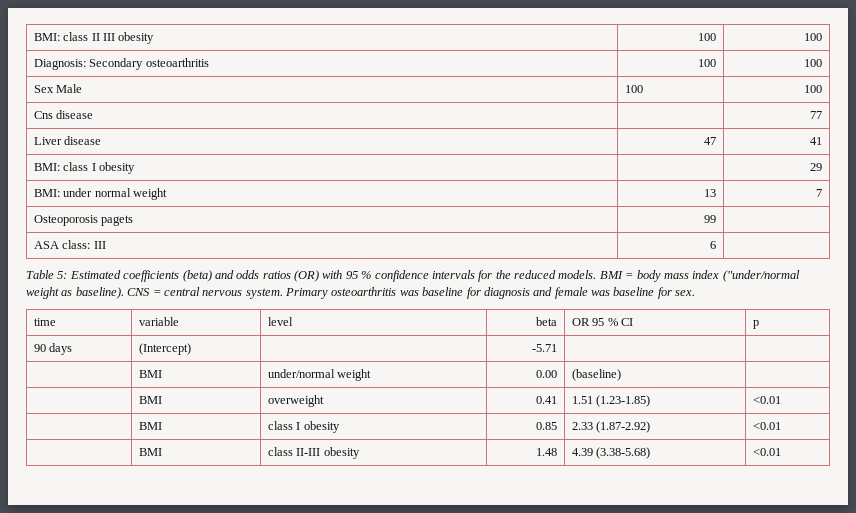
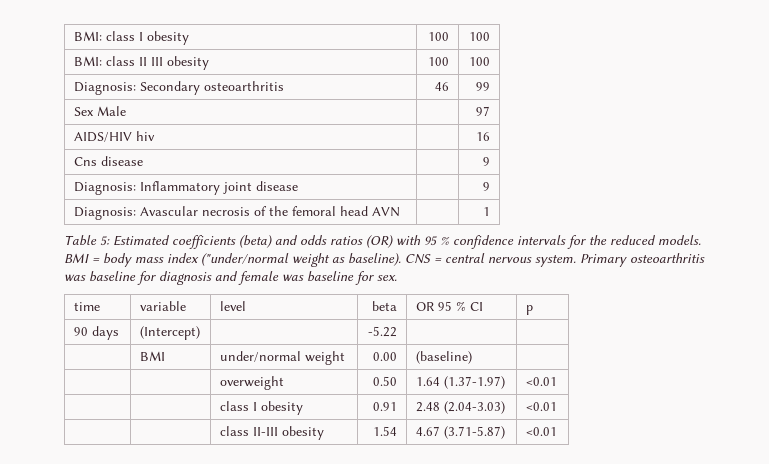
[33,32,89,41] BMI: class -> [73,31,189,45] [428,32,450,41] [469,32,491,41] [73,56,135,66] BMI: class I obesity | 100 | 100 // BMI: class
[698,59,717,67] [804,59,823,67] 100 | 100 -> [435,82,450,91] [476,82,491,91] 46 | 99
[624,85,643,93] [804,85,823,93] [33,110,94,119] [810,111,823,119] [33,136,102,145] [704,137,717,145] [810,137,823,145] [33,162,135,174] [810,163,823,171] [33,188,167,200] [704,189,717,197] [816,189,823,197] [33,215,134,226] [704,215,717,223] [33,240,106,249] [710,241,717,249] 100 | 100 // Cns disease | | 77 // Liver disease | 47 | 41 // BMI: class I obesity | | 29 // BMI: under normal weight | 13 | 7 // Osteoporosis pagets | 99 | // ASA class: III | 6 | -> [476,106,491,116] [73,131,155,142] [476,132,491,141] [73,156,143,166] [483,157,491,166] [73,181,298,195] [483,182,491,191] [73,206,400,220] [483,207,491,216] | 97 // AIDS/HIV hiv | | 16 // Cns disease | | 9 // Diagnosis: Inflammatory joint disease | | 9 // Diagnosis: Avascular necrosis of the femoral head AVN | | 1
[532,344,558,352] -5.71 -> [368,326,398,337] -5.22
[138,396,162,404] BMI -> (472, 357) none
[536,396,558,404] [571,395,651,407] [752,396,781,404] [138,422,162,430] [267,421,340,433] [536,422,558,430] [571,421,651,433] [752,422,781,430] [138,448,162,456] 0.41 | 1.51 (1.23-1.85) | <0.01 // | BMI | class I obesity | 0.85 | 2.33 (1.87-2.92) | <0.01 // | BMI -> [373,376,398,386] [415,376,505,389] [525,377,557,386] [219,401,303,415] [373,402,398,411] [415,401,505,414] [525,402,557,411] 0.50 | 1.64 (1.37-1.97) | <0.01 // | | class I obesity | 0.91 | 2.48 (2.04-3.03) | <0.01 // |
[536,448,558,456] [571,447,651,459] 1.48 | 4.39 (3.38-5.68) -> [373,426,398,436] [415,426,505,439] 1.54 | 4.67 (3.71-5.87)

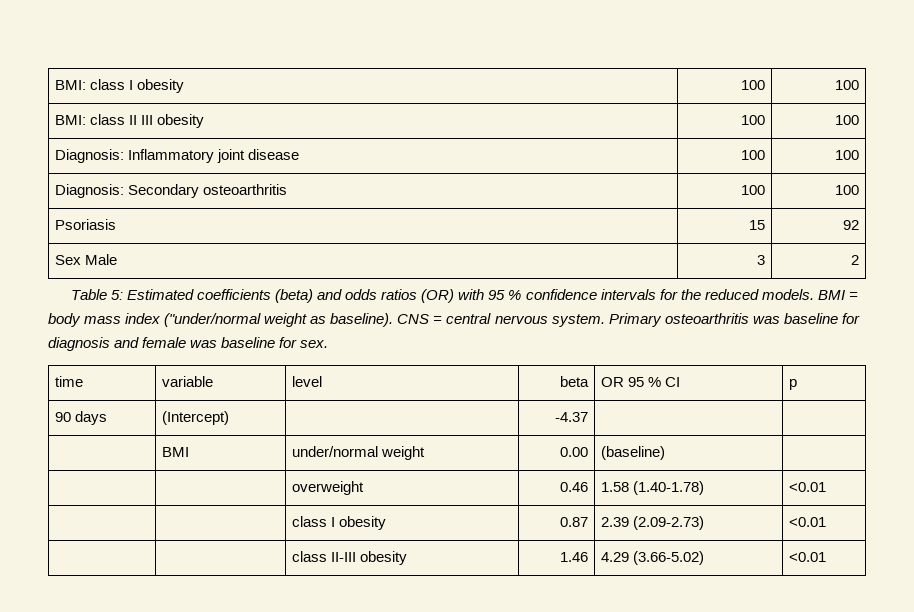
[139,81,284,95] [435,82,450,91] [476,82,491,91] [73,106,126,116] [476,106,491,116] [73,131,155,142] [476,132,491,141] [73,156,143,166] [483,157,491,166] [73,181,298,195] [483,182,491,191] [73,206,400,220] [483,207,491,216] Secondary osteoarthritis | 46 | 99 // Sex Male | | 97 // AIDS/HIV hiv | | 16 // Cns disease | | 9 // Diagnosis: Inflammatory joint disease | | 9 // Diagnosis: Avascular necrosis of the femoral head AVN | | 1 -> [128,149,300,163] [740,150,765,160] [834,150,859,160] [55,184,288,198] [740,185,765,195] [834,185,859,195] [55,219,117,230] [748,220,765,230] [842,220,859,230] [55,254,118,265] [756,255,765,265] [850,255,859,265] Inflammatory joint disease | 100 | 100 // Diagnosis: Secondary osteoarthritis | 100 | 100 // Psoriasis | 15 | 92 // Sex Male | 3 | 2
[368,326,398,337] -5.22 -> [554,412,588,422] -4.37
[373,376,398,386] [415,376,505,389] 0.50 | 1.64 (1.37-1.97) -> [559,482,588,492] [601,481,705,495] 0.46 | 1.58 (1.40-1.78)
[373,402,398,411] [415,401,505,414] 0.91 | 2.48 (2.04-3.03) -> [559,517,588,527] [601,516,705,530] 0.87 | 2.39 (2.09-2.73)
[373,426,398,436] [415,426,505,439] 1.54 | 4.67 (3.71-5.87) -> [559,552,588,562] [601,551,705,565] 1.46 | 4.29 (3.66-5.02)

